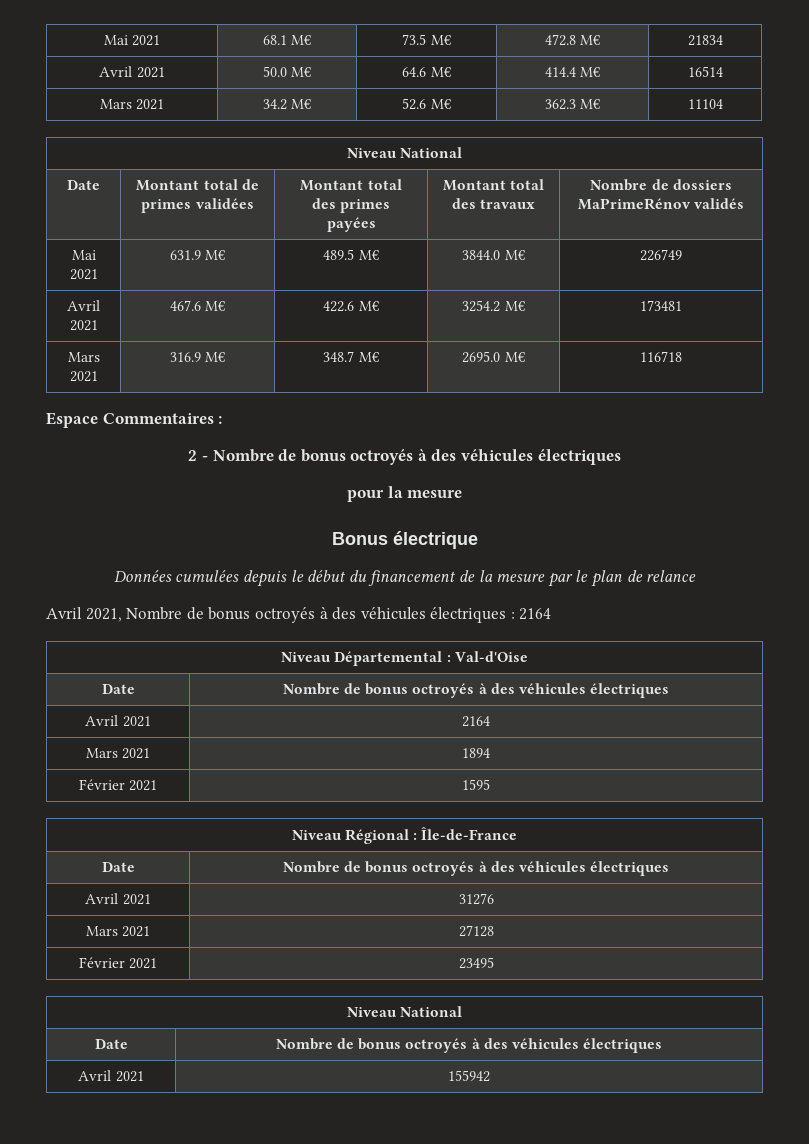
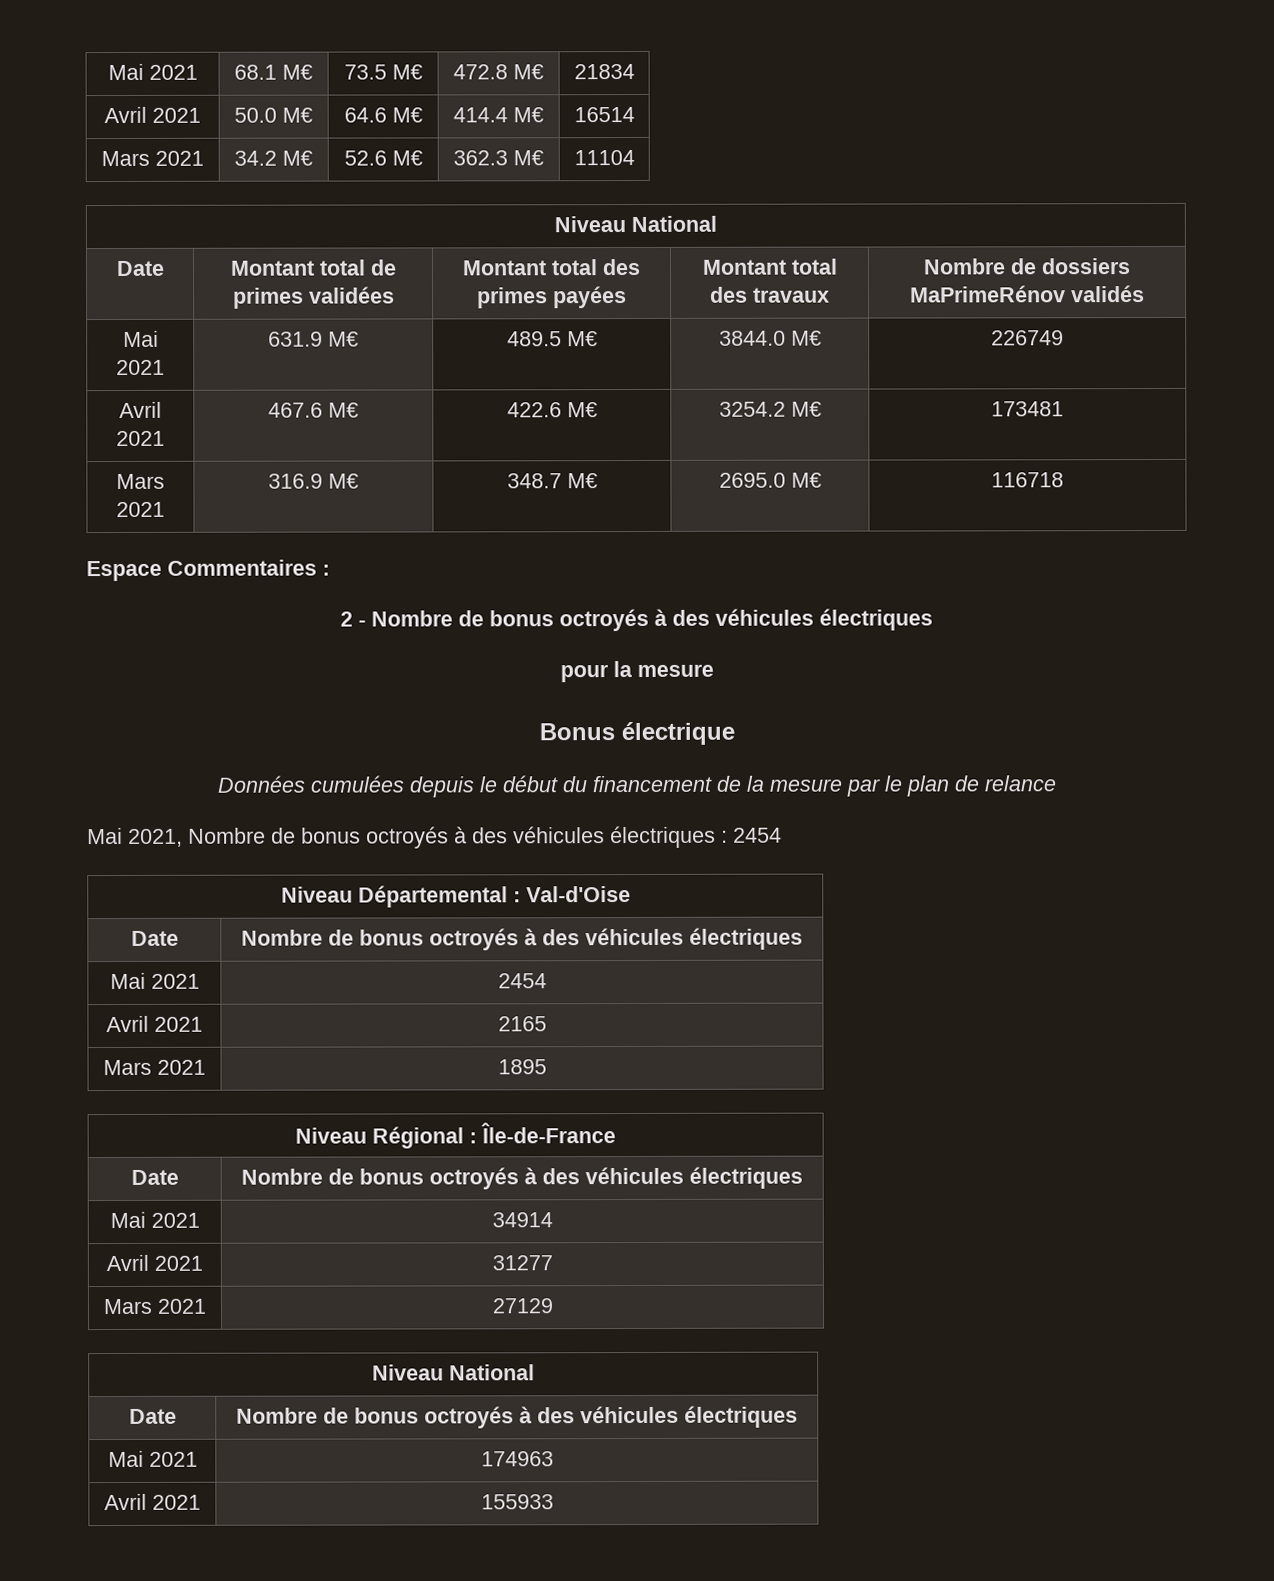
[46,607,82,619] Avril -> [87,827,123,845] Mai
[519,608,552,620] 2164 -> [733,827,782,843] 2454
[85,715,151,727] [462,716,490,727] [85,748,151,759] [462,748,490,758] [78,779,158,791] [462,779,490,790] // Avril 2021 | 2164 // Mars 2021 | 1894 // Février 2021 | 1595 -> [109,972,200,990] [497,973,547,989] [106,1015,203,1033] [497,1016,547,1032] [103,1059,206,1076] [497,1059,547,1075] // Mai 2021 | 2454 // Avril 2021 | 2165 // Mars 2021 | 1895
[85,893,151,905] [458,893,494,905] [85,926,151,937] [458,925,494,937] [78,957,158,969] [458,957,494,969] // Avril 2021 | 31276 // Mars 2021 | 27128 // Février 2021 | 23495 -> [109,1211,200,1229] [491,1212,553,1228] [106,1254,203,1272] [491,1255,553,1271] [103,1298,207,1315] [491,1298,554,1314] // Mai 2021 | 34914 // Avril 2021 | 31277 // Mars 2021 | 27129
[78,1070,144,1082] [448,1070,490,1082] // Avril 2021 | 155942 -> [107,1450,198,1468] [480,1451,554,1467] [104,1493,201,1511] [480,1494,554,1510] // Mai 2021 | 174963 // Avril 2021 | 155933

